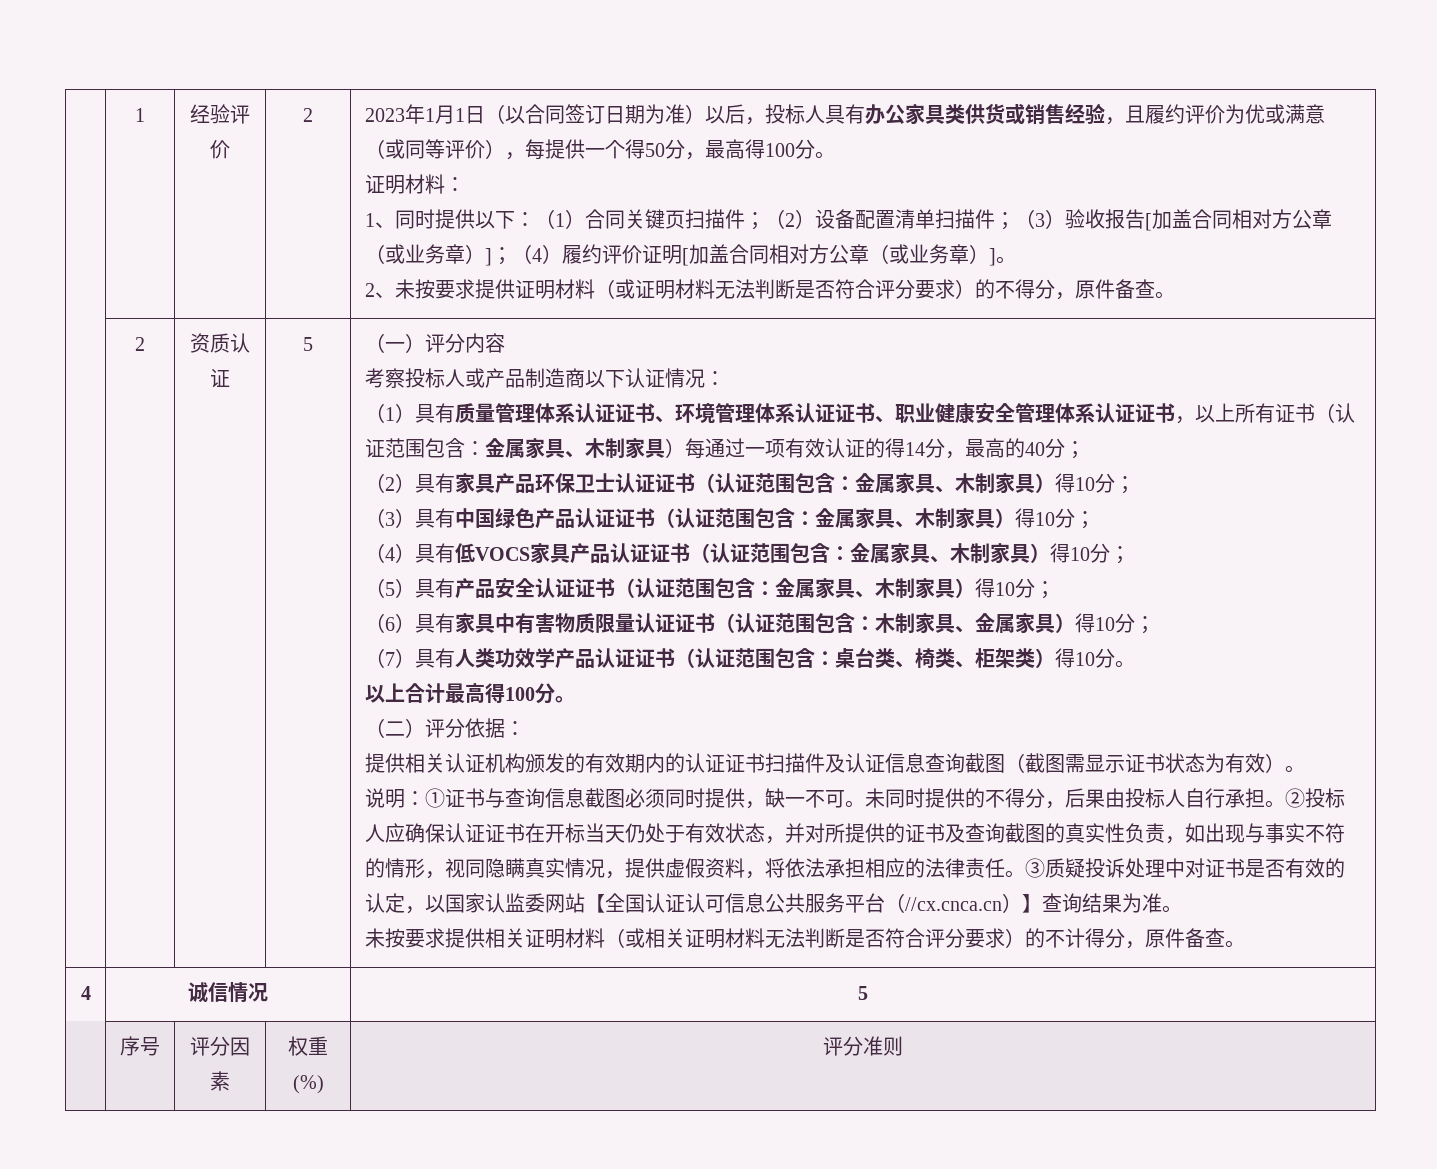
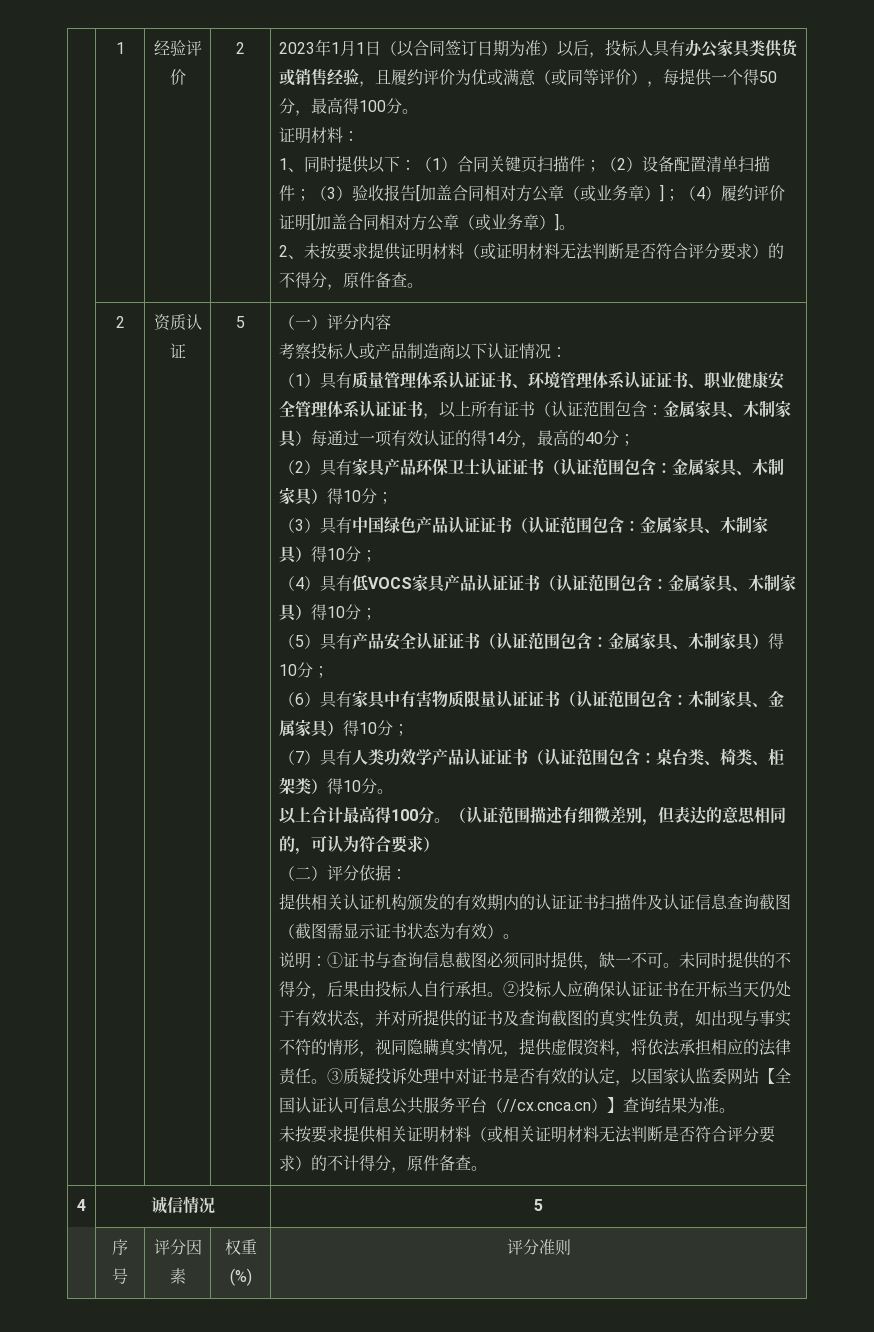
(575, 699) none -> [450,806,787,826] [279,835,440,855] （认证范围描述有细微差别，但表达的意思相同的，可认为符合要求）

